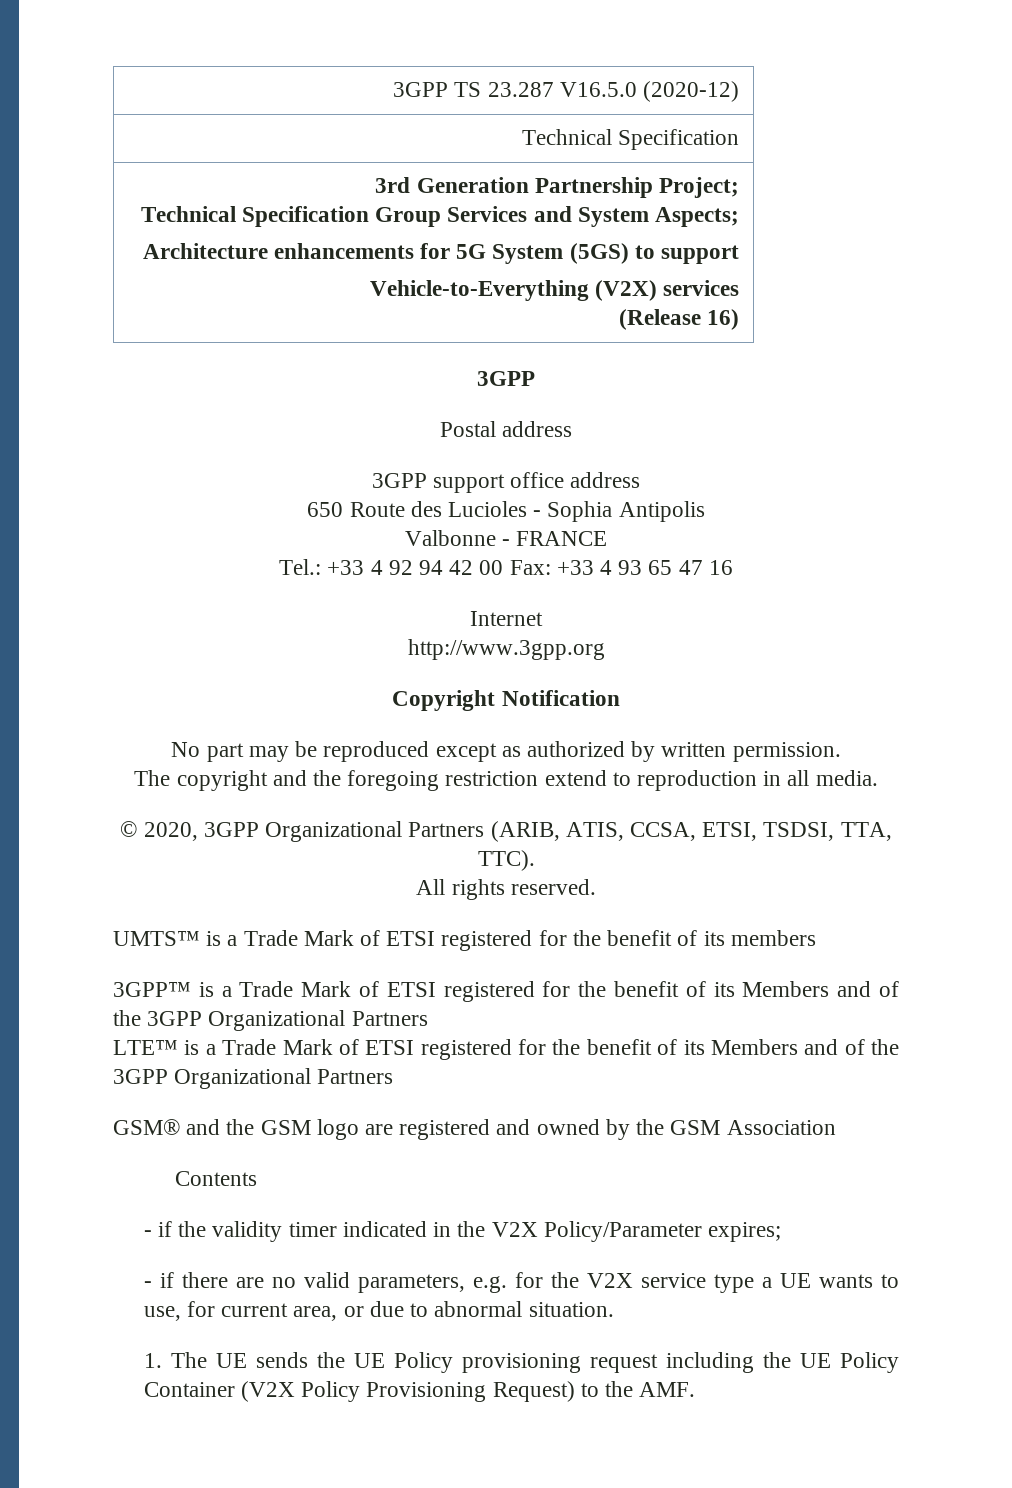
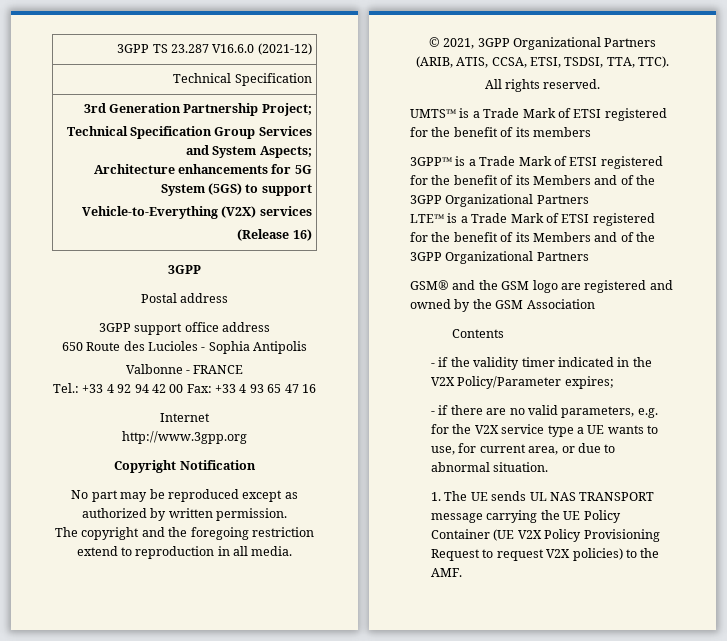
[559,81,739,102] V16.5.0 (2020-12) -> [212,43,312,55] V16.6.0 (2021-12)
[143,822,198,841] 2020, -> [443,38,475,49] 2021,
[316,1352,899,1373] [143,1381,575,1402] the UE Policy provisioning request including the UE Policy Container (V2X Policy Provisioning Request) -> [529,492,655,501] [431,510,621,523] [431,529,660,542] [431,548,623,561] UL NAS TRANSPORT message carrying the UE Policy Container (UE V2X Policy Provisioning Request to request V2X policies)

